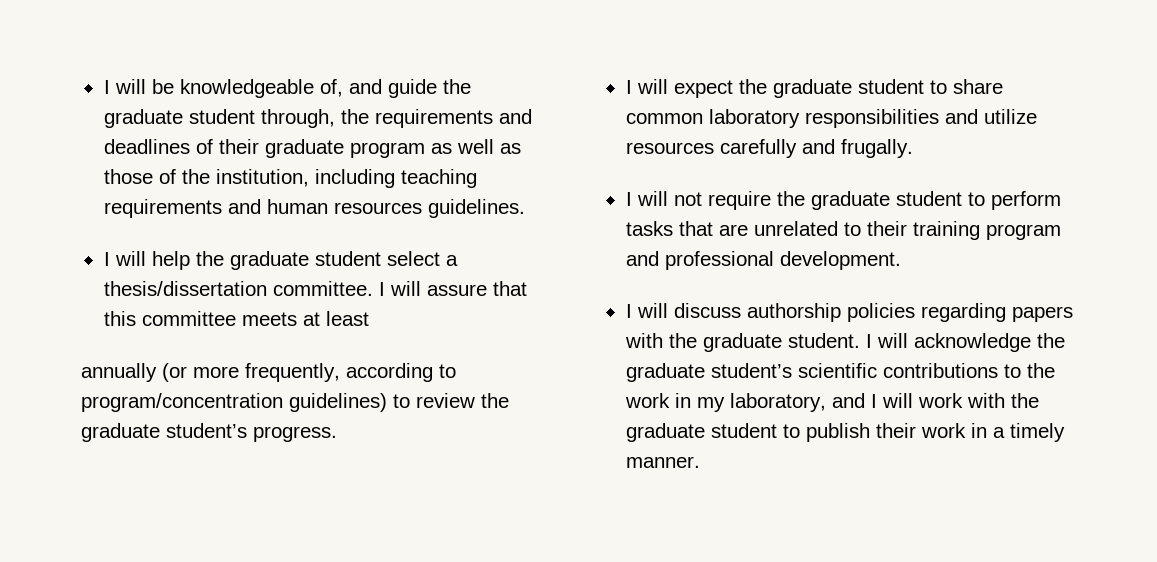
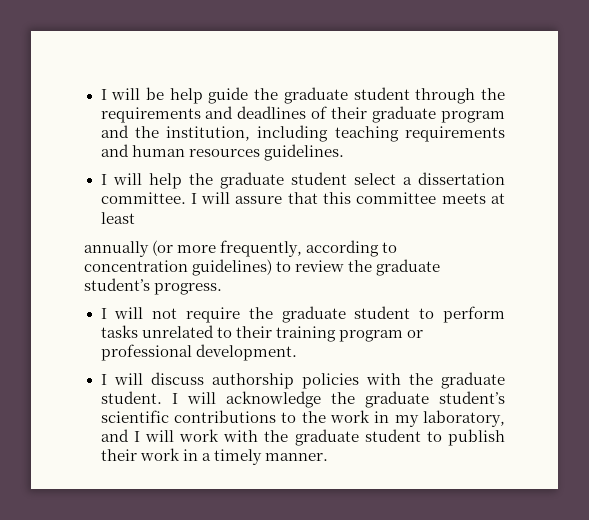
[179,79,382,98] knowledgeable of, and -> [169,88,203,104] help
[260,109,335,128] through, -> [415,88,476,104] through
[430,139,521,154] [103,169,176,184] as well as those of -> [100,125,129,138] and
[103,281,267,296] thesis/dissertation -> [418,172,505,185] dissertation
[81,393,283,412] program/concentration -> [84,260,188,272] concentration
[625,79,1003,98] [625,109,1037,128] [625,139,913,158] // I will expect the graduate student to share common laboratory responsibilities and utilize resources carefully and frugally. -> (223, 289) none
[678,221,748,236] that are -> (138, 331) none
[625,251,659,266] and -> [406,330,423,338] or
[920,303,1073,322] regarding papers -> (359, 381) none

